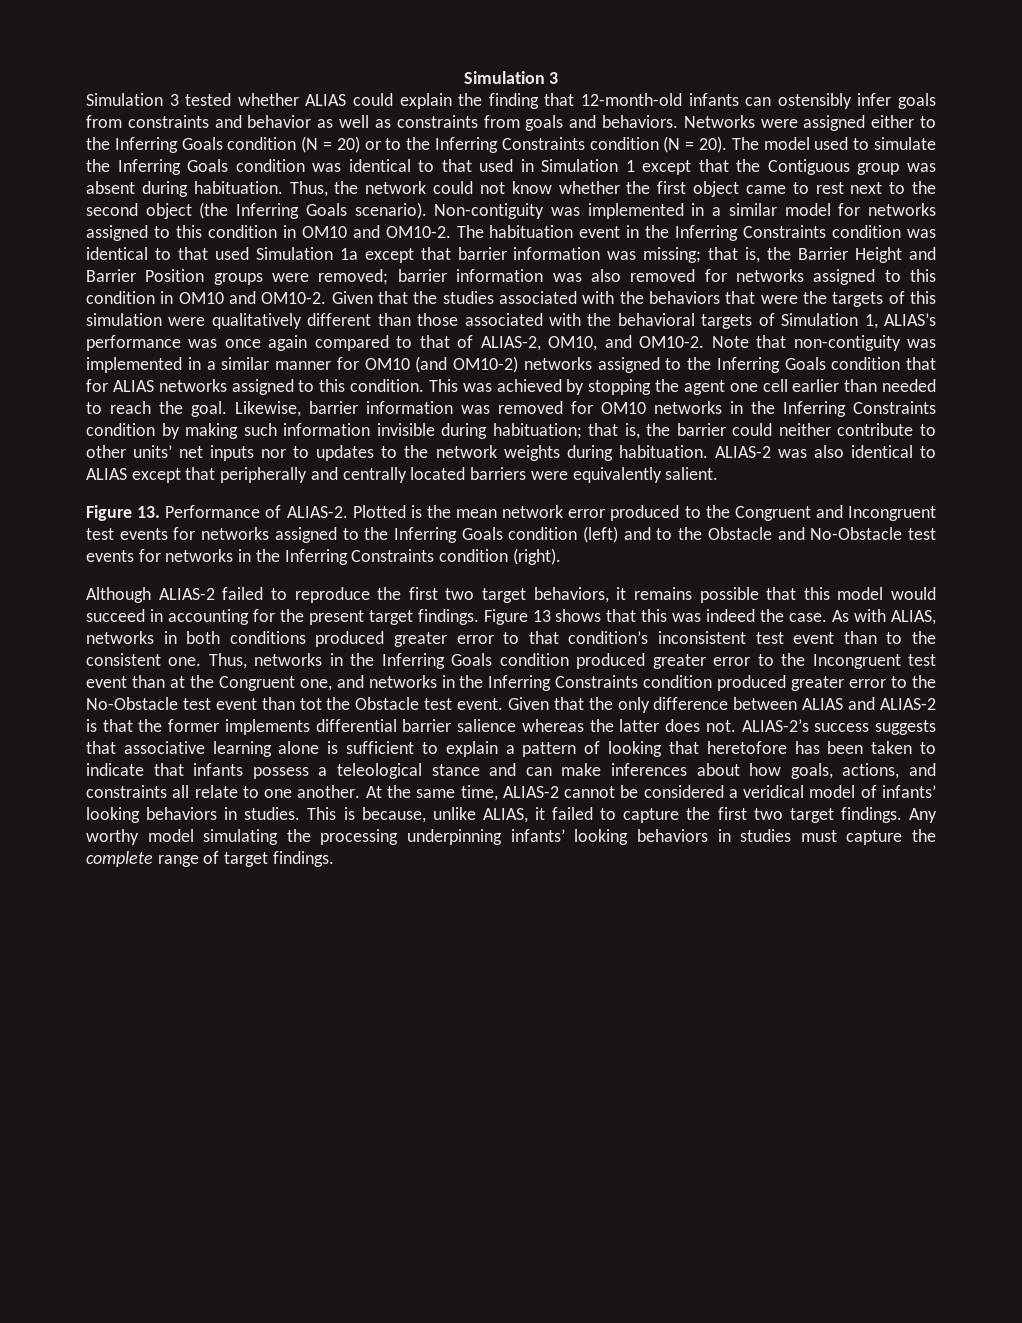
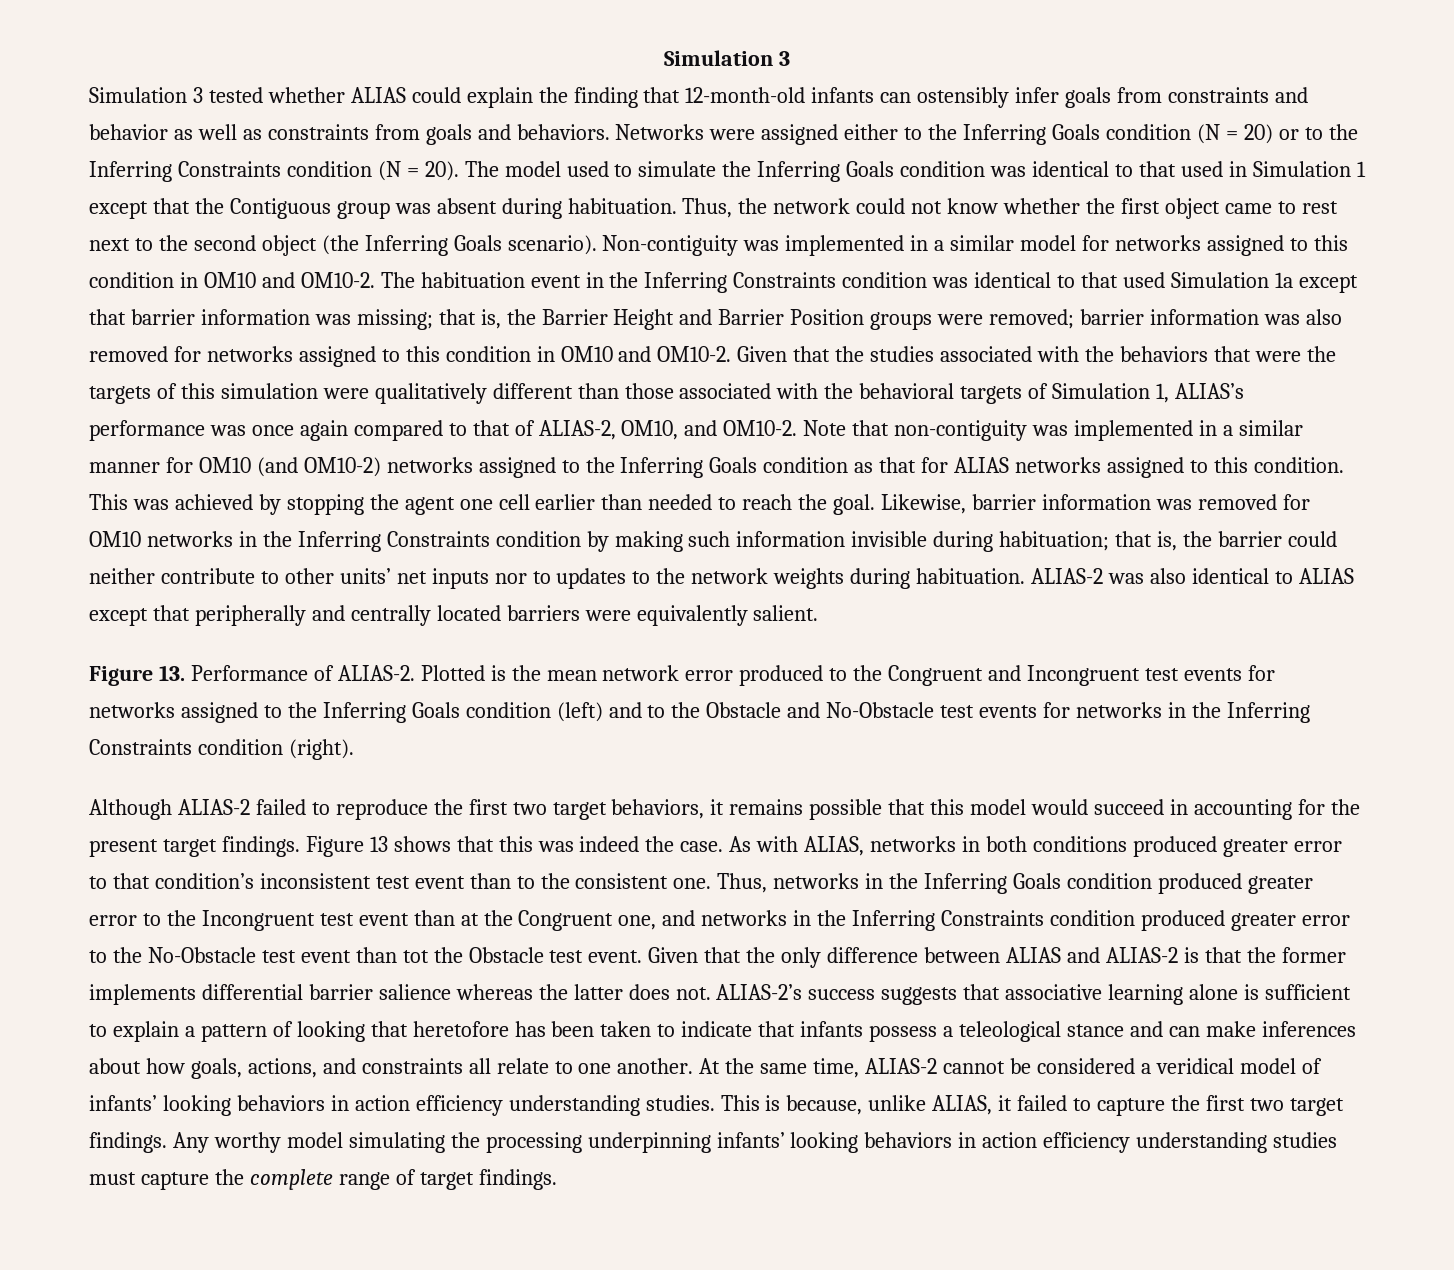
(901, 363) none -> [854,462,874,473] as
(238, 813) none -> [354,1095,640,1116] action efficiency understanding
(731, 835) none -> [982,1132,1268,1153] action efficiency understanding

